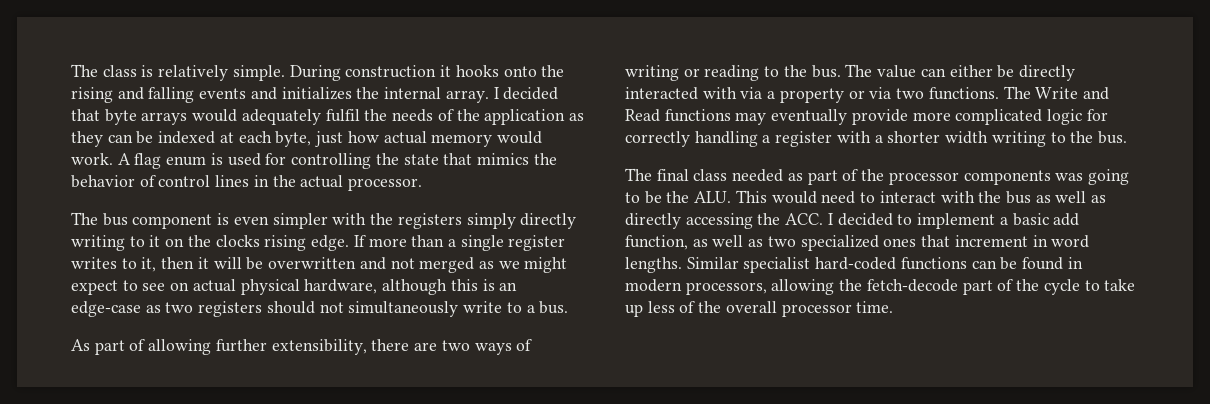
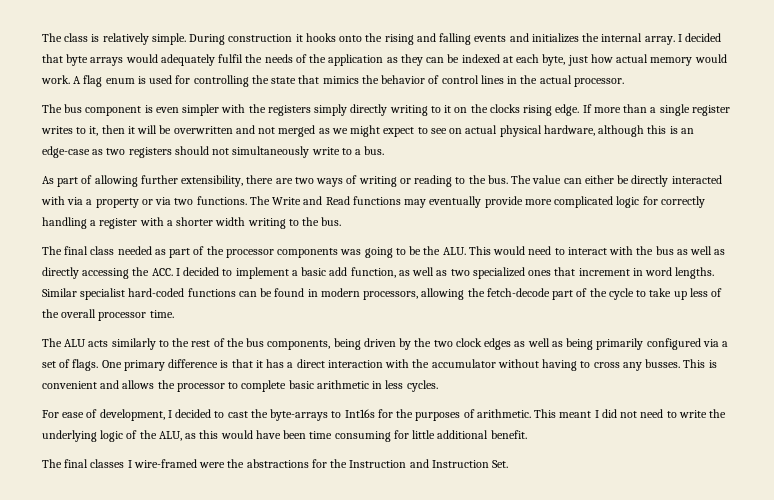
(894, 307) none -> [42,338,729,350] [42,359,717,371] [42,380,438,392] [42,409,727,421] [42,430,527,442] [42,459,509,468] // The ALU acts similarly to the rest of the bus components, being driven by the two clock edges as well as being primarily configured via a set of flags. One primary difference is that it has a direct interaction with the accumulator without having to cross any busses. This is convenient and allows the processor to complete basic arithmetic in less cycles. // For ease of development, I decided to cast the byte-arrays to Int16s for the purposes of arithmetic. This meant I did not need to write the underlying logic of the ALU, as this would have been time consuming for little additional benefit. // The final classes I wire-framed were the abstractions for the Instruction and Instruction Set.

